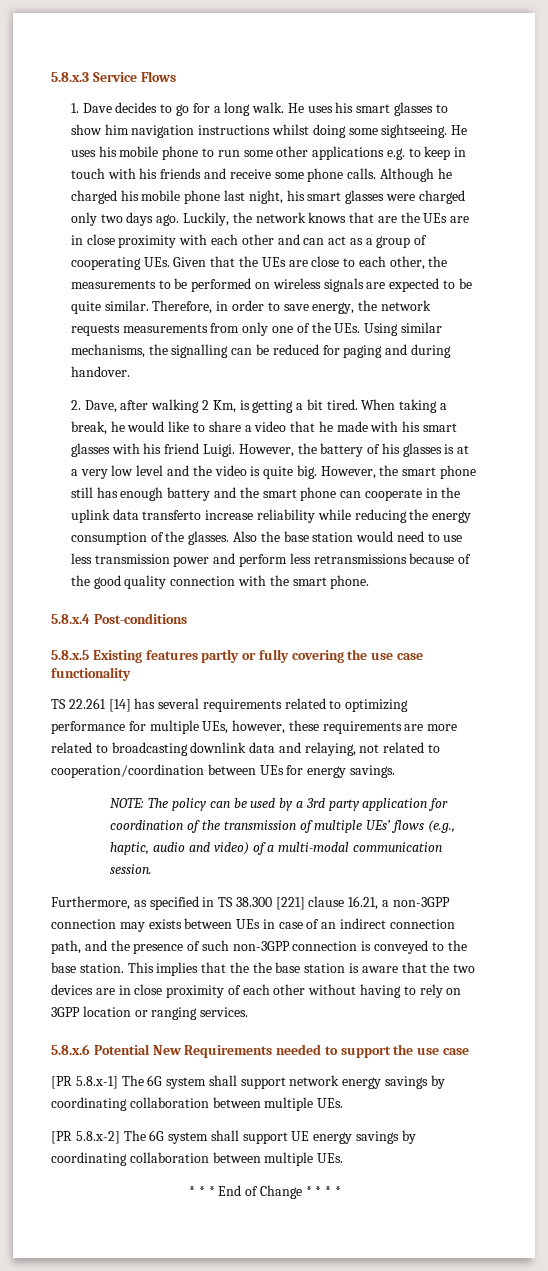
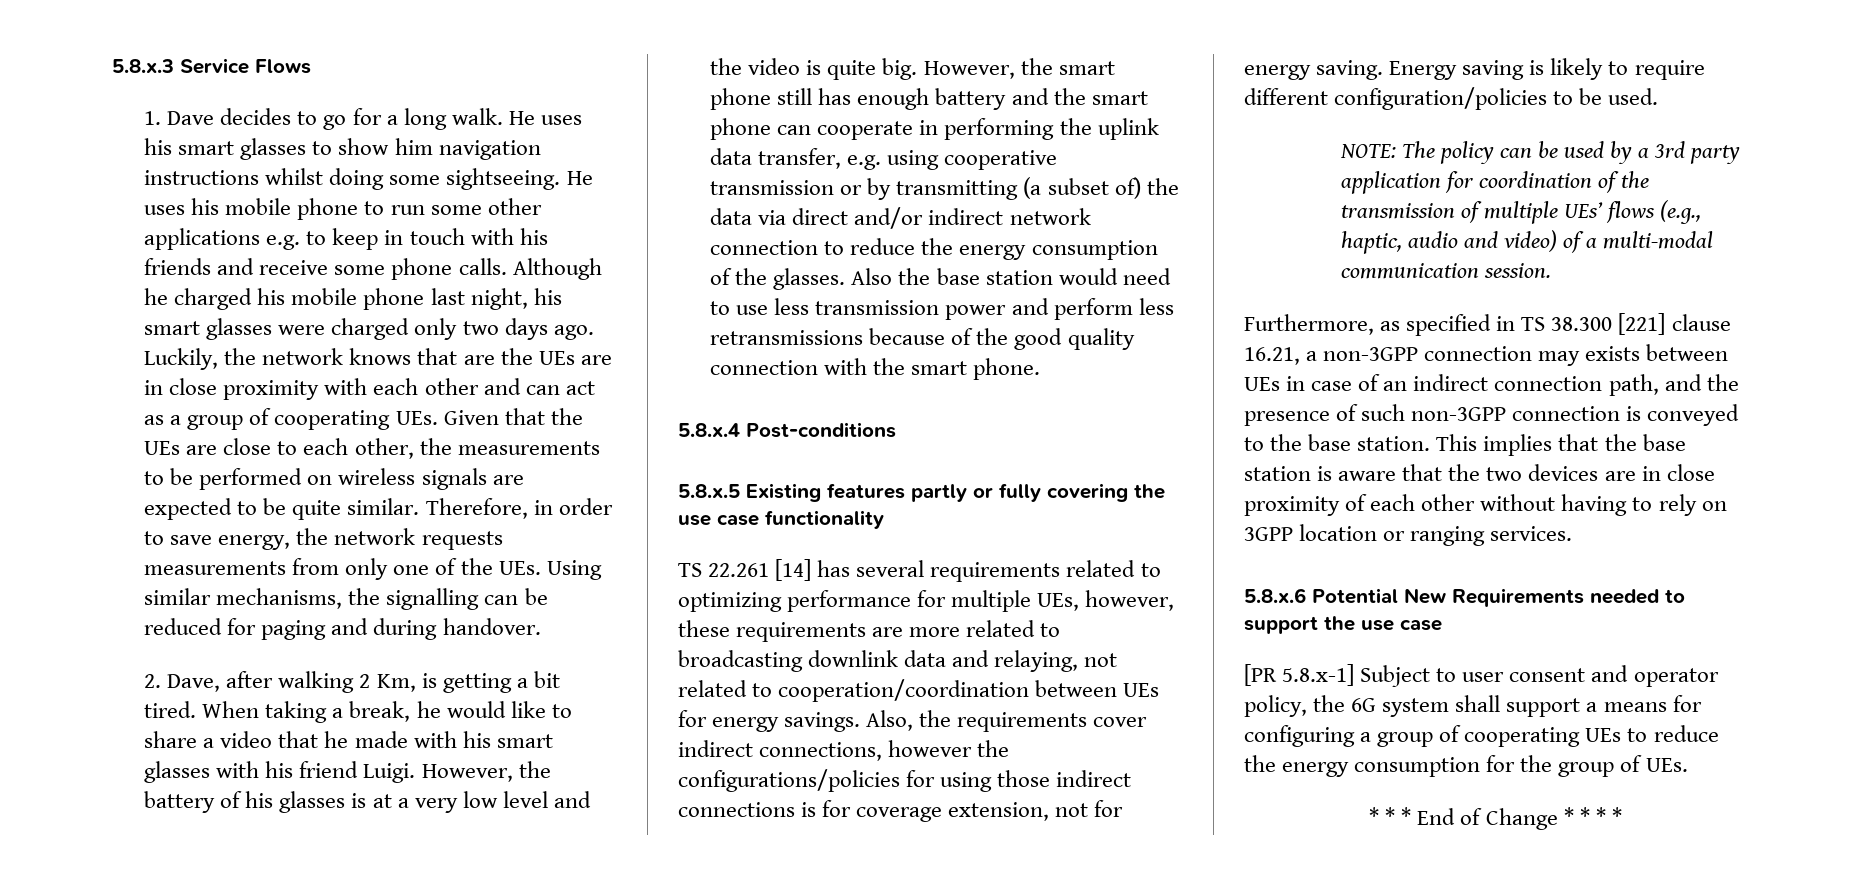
(438, 493) none -> [944,118,1055,140] performing
[142,509,407,523] transferto increase reliability while reducing -> [758,148,1058,170] [710,177,1179,200] [710,207,1091,229] [710,238,916,255] transfer, e.g. using cooperative transmission or by transmitting (a subset of) the data via direct and/or indirect network connection to reduce
(395, 771) none -> [866,710,1148,732] [678,740,1010,761] [678,769,1132,792] [678,800,1124,822] [1244,58,1705,80] [1244,87,1659,110] Also, the requirements cover indirect connections, however the configurations/policies for using those indirect connections is for coverage extension, not for energy saving. Energy saving is likely to require different configuration/policies to be used.
[252,962,272,973] the -> (1637, 442) none
[121,1075,445,1089] [51,1097,344,1111] [51,1130,416,1144] [51,1152,314,1166] The 6G system shall support network energy savings by coordinating collaboration between multiple UEs. // [PR 5.8.x-2] The 6G system shall support UE energy savings by coordinating collaboration between multiple -> [1360,665,1719,687] [1244,695,1702,717] [1244,725,1719,747] [1244,755,1643,777] Subject to user consent and operator policy, the 6G system shall support a means for configuring a group of cooperating UEs to reduce the energy consumption for the group of

